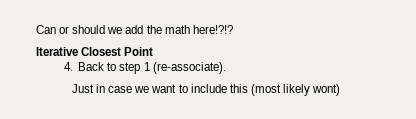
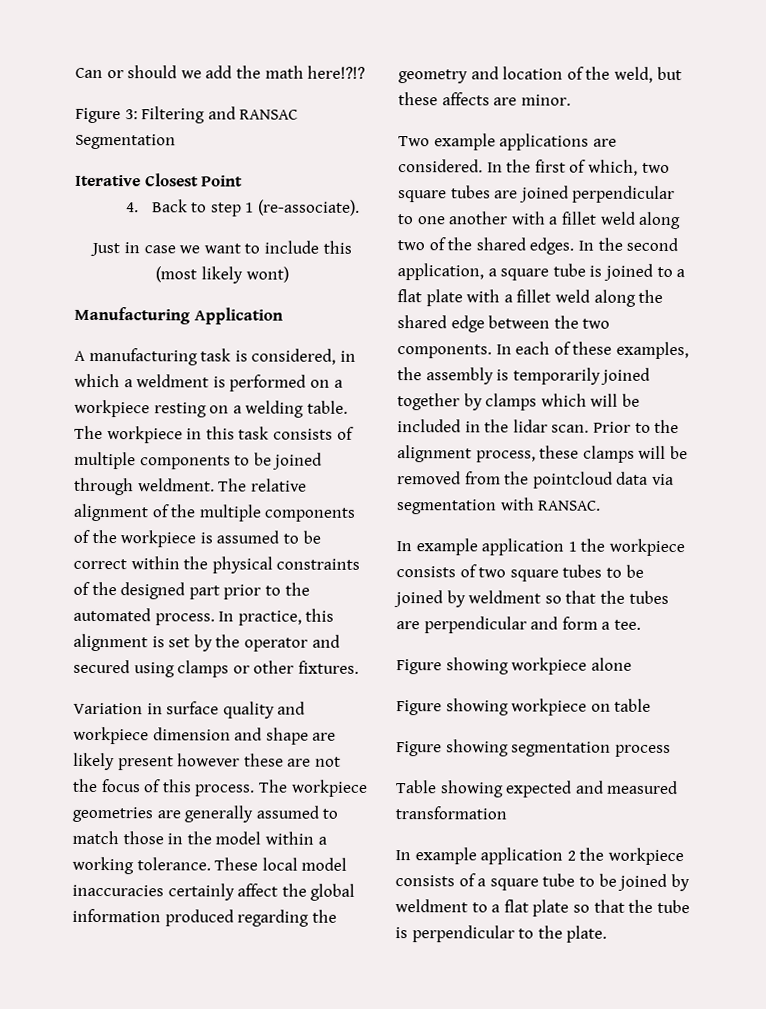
(233, 29) none -> [75,106,299,124] [75,133,176,150] // Figure 3: Filtering and RANSAC Segmentation
(341, 90) none -> [74,306,283,325] [74,347,356,366] [74,373,343,392] [74,399,348,418] [74,425,354,444] [74,451,323,470] [74,477,307,496] [73,503,356,522] [73,529,321,548] [73,556,361,574] [73,581,310,600] [73,607,335,626] [73,633,340,652] [73,659,359,678] [73,701,306,719] [73,726,337,745] [73,752,341,771] [72,778,368,797] [72,805,339,823] [72,830,327,845] [72,856,348,875] [72,883,356,901] [72,908,337,927] [398,66,682,84] [398,92,571,106] [398,133,617,151] [398,159,670,176] [398,185,676,204] [397,211,682,230] [397,237,679,255] [397,263,686,281] [397,289,664,307] [397,315,611,333] [397,341,689,360] [397,367,651,385] [397,393,640,411] [397,419,680,434] [397,445,688,463] [397,471,674,489] [396,497,602,515] [396,538,685,557] [396,564,644,582] [393,590,669,608] [396,616,641,634] [396,657,632,675] [396,698,652,716] [396,739,671,758] [395,780,679,798] [395,806,507,820] [395,847,684,866] [395,873,690,892] [395,899,690,917] [395,925,608,943] // Manufacturing Application // A manufacturing task is considered, in which a weldment is performed on a workpiece resting on a welding table. The workpiece in this task consists of multiple components to be joined through weldment. The relative alignment of the multiple components of the workpiece is assumed to be correct within the physical constraints of the designed part prior to the automated process. In practice, this alignment is set by the operator and secured using clamps or other fixtures. // Variation in surface quality and workpiece dimension and shape are likely present however these are not the focus of this process. The workpiece geometries are generally assumed to match those in the model within a working tolerance. These local model inaccuracies certainly affect the global information produced regarding the geometry and location of the weld, but these affects are minor. // Two example applications are considered. In the first of which, two square tubes are joined perpendicular to one another with a fillet weld along two of the shared edges. In the second application, a square tube is joined to a flat plate with a fillet weld along the shared edge between the two components. In each of these examples, the assembly is temporarily joined together by clamps which will be included in the lidar scan. Prior to the alignment process, these clamps will be removed from the pointcloud data via segmentation with RANSAC. // In example application 1 the workpiece consists of two square tubes to be joined by weldment so that the tubes are perpendicular and form a tee. // Figure showing workpiece alone // Figure showing workpiece on table // Figure showing segmentation process // Table showing expected and measured transformation // In example application 2 the workpiece consists of a square tube to be joined by weldment to a flat plate so that the tube is perpendicular to the plate.

